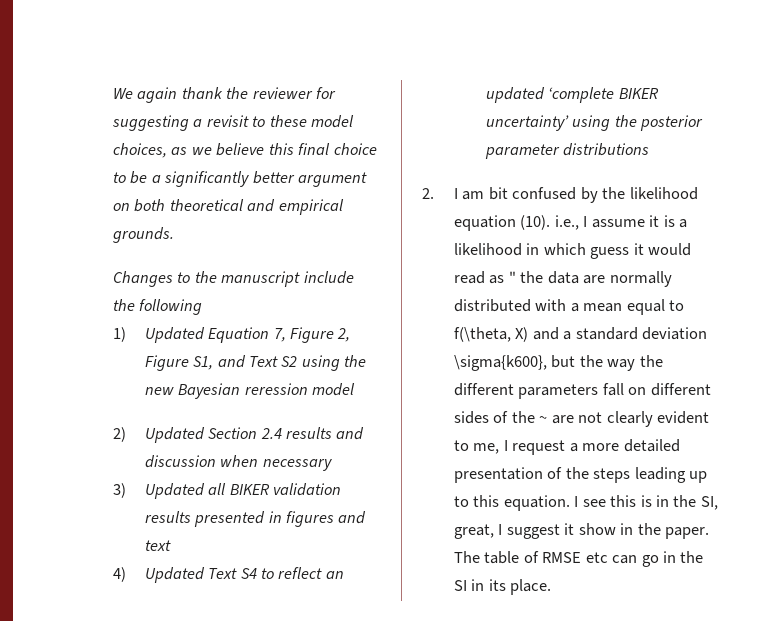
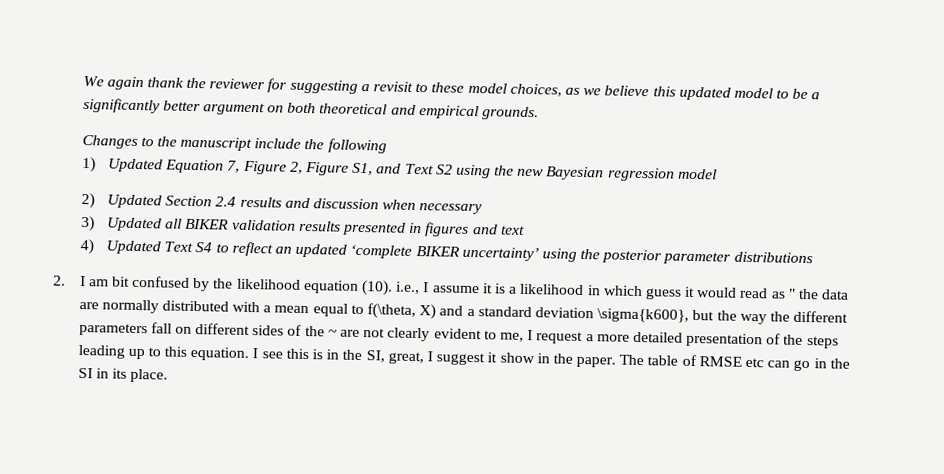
[298,143,377,155] final choice -> [678,86,773,101] updated model
[244,383,308,395] reression -> [607,167,675,182] regression

